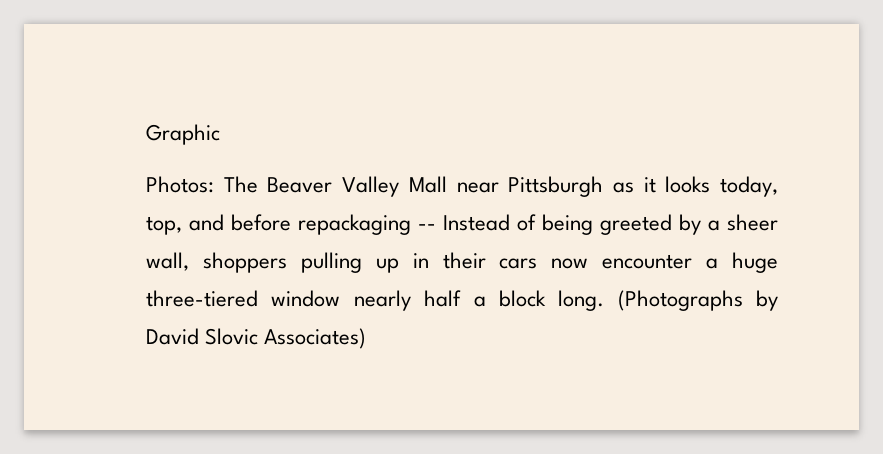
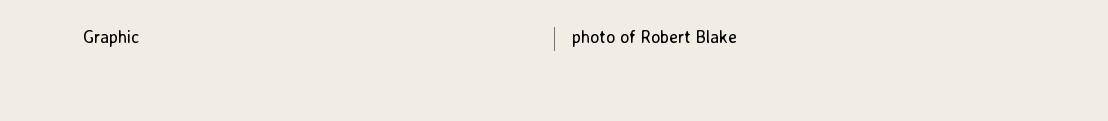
[146,176,778,197] [146,214,778,235] [146,252,778,273] [146,290,778,311] [146,328,367,349] Photos: The Beaver Valley Mall near Pittsburgh as it looks today, top, and before repackaging -- Instead of being greeted by a sheer wall, shoppers pulling up in their cars now encounter a huge three-tiered window nearly half a block long. (Photographs by David Slovic Associates) -> [572,30,737,47] photo of Robert Blake

